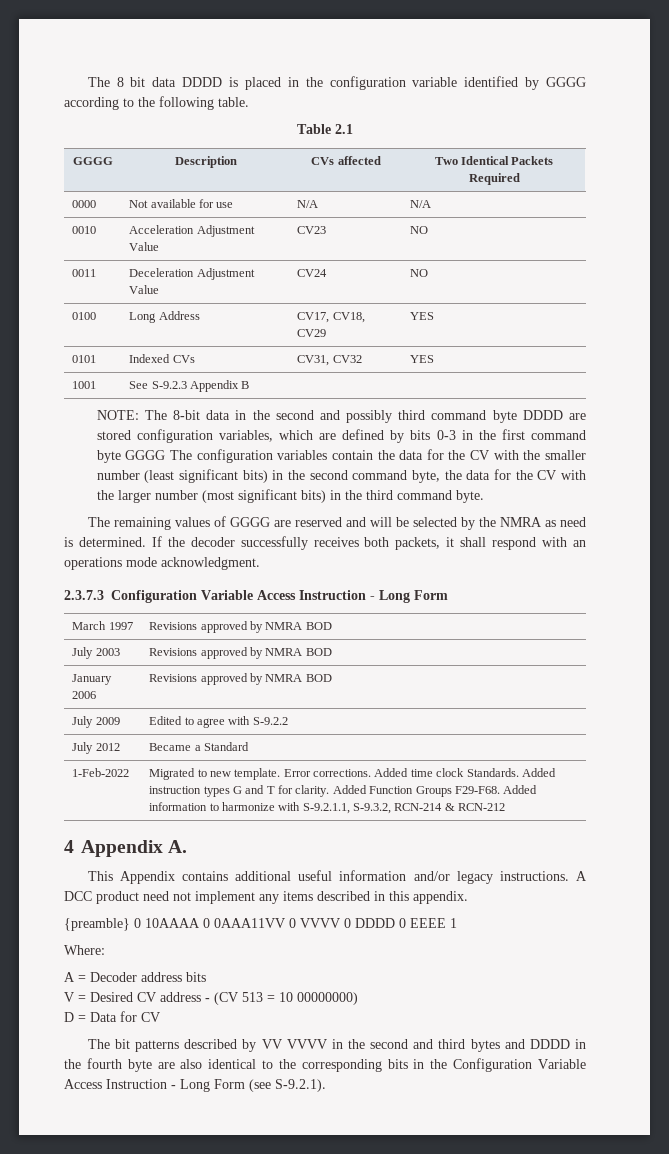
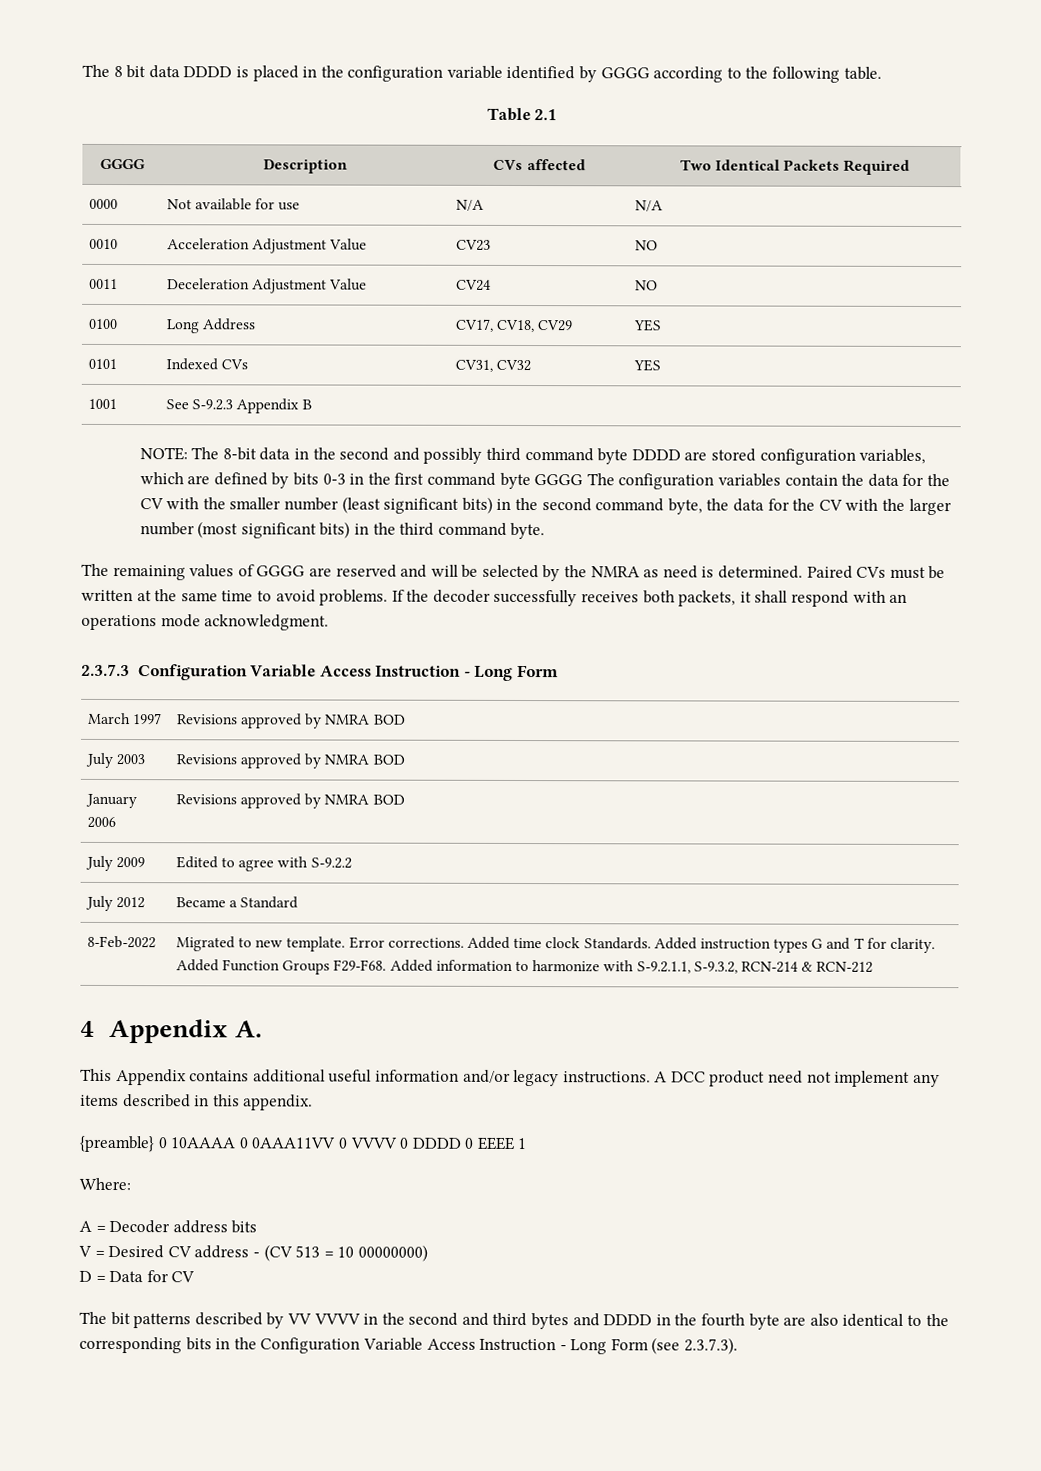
(146, 542) none -> [806,565,946,580] [81,589,389,606] Paired CVs must be written at the same time to avoid problems.
[72,768,130,777] 1-Feb-2022 -> [86,935,156,949] 8-Feb-2022
[275,1079,326,1092] S-9.2.1). -> [684,1337,739,1355] 2.3.7.3).

